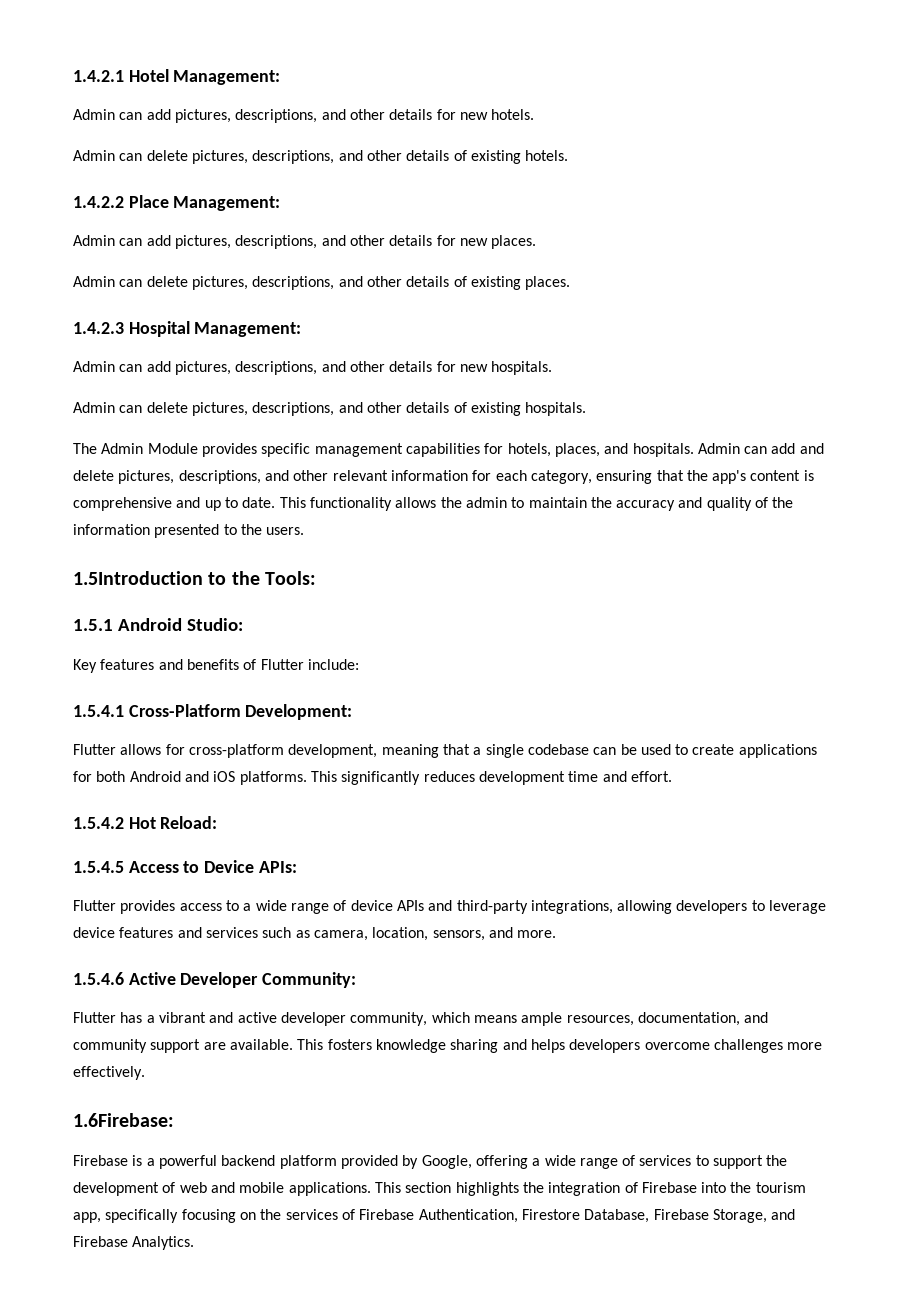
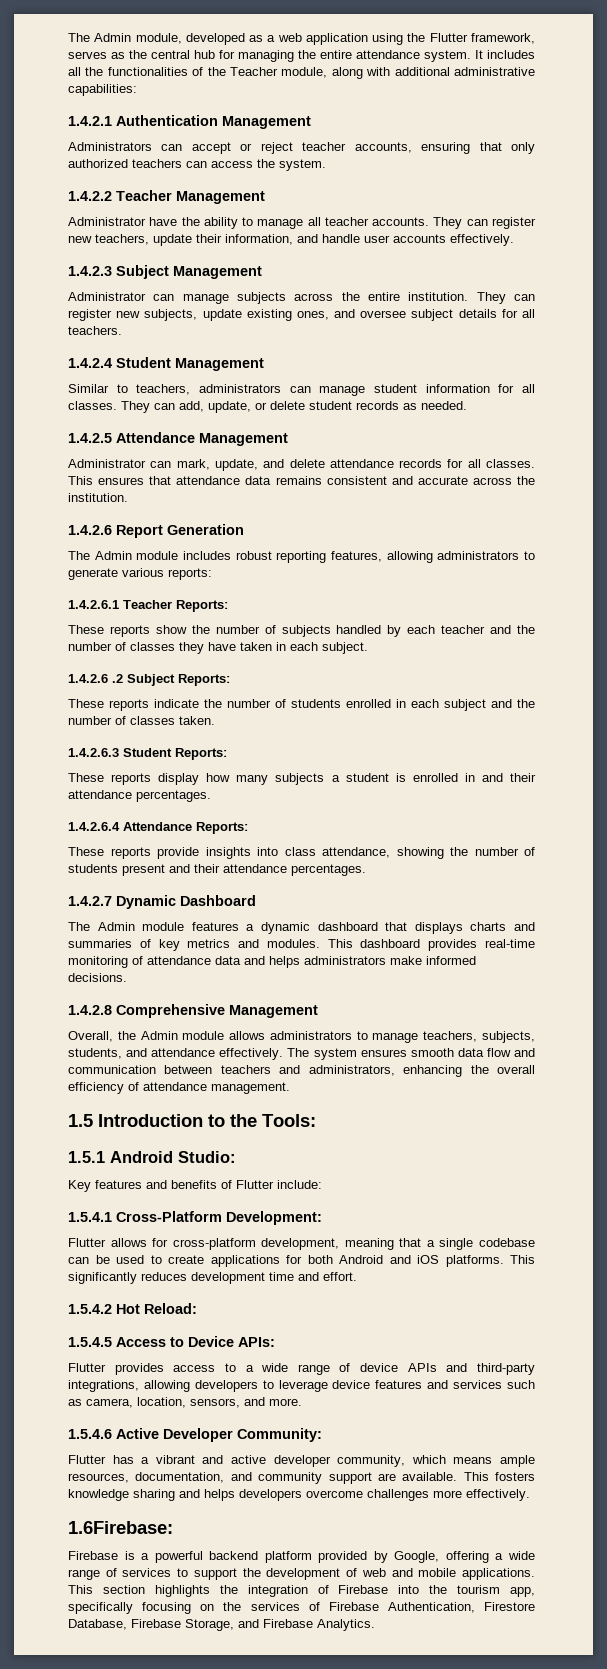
[73,69,281,85] [73,109,535,123] [73,150,569,164] [73,195,281,211] [73,235,537,249] [73,276,571,290] [73,321,302,337] [73,361,553,375] [73,402,587,416] [73,443,824,457] [73,470,814,484] [73,497,794,511] [73,524,305,538] [73,571,203,585] 1.4.2.1 Hotel Management: // Admin can add pictures, descriptions, and other details for new hotels. // Admin can delete pictures, descriptions, and other details of existing hotels. // 1.4.2.2 Place Management: // Admin can add pictures, descriptions, and other details for new places. // Admin can delete pictures, descriptions, and other details of existing places. // 1.4.2.3 Hospital Management: // Admin can add pictures, descriptions, and other details for new hospitals. // Admin can delete pictures, descriptions, and other details of existing hospitals. // The Admin Module provides specific management capabilities for hotels, places, and hospitals. Admin can add and delete pictures, descriptions, and other relevant information for each category, ensuring that the app's content is comprehensive and up to date. This functionality allows the admin to maintain the accuracy and quality of the information presented to the users. // 1.5Introduction -> [68,33,535,45] [68,50,535,62] [68,67,535,79] [68,84,137,96] [68,115,311,129] [68,142,536,154] [68,159,326,171] [68,190,265,204] [68,217,536,229] [68,234,514,246] [68,265,262,279] [68,292,535,304] [68,309,535,321] [68,326,122,335] [68,357,264,371] [68,384,535,396] [68,401,467,413] [68,432,288,446] [68,459,535,471] [68,476,535,485] [68,493,128,502] [68,524,244,538] [68,551,535,563] [68,568,212,580] [68,600,228,612] [68,625,536,637] [68,642,368,654] [68,674,230,686] [68,699,535,711] [68,716,215,725] [68,748,227,760] [68,773,536,785] [68,790,211,802] [68,822,248,834] [68,847,535,859] [68,864,366,876] [68,895,256,909] [68,922,535,934] [68,939,535,951] [68,956,476,968] [68,973,127,982] [68,1004,318,1018] [68,1031,535,1043] [68,1048,536,1060] [68,1065,535,1077] [68,1082,290,1094] [68,1114,203,1127] The Admin module, developed as a web application using the Flutter framework, serves as the central hub for managing the entire attendance system. It includes all the functionalities of the Teacher module, along with additional administrative capabilities: // 1.4.2.1 Authentication Management // Administrators can accept or reject teacher accounts, ensuring that only authorized teachers can access the system. // 1.4.2.2 Teacher Management // Administrator have the ability to manage all teacher accounts. They can register new teachers, update their information, and handle user accounts effectively. // 1.4.2.3 Subject Management // Administrator can manage subjects across the entire institution. They can register new subjects, update existing ones, and oversee subject details for all teachers. // 1.4.2.4 Student Management // Similar to teachers, administrators can manage student information for all classes. They can add, update, or delete student records as needed. // 1.4.2.5 Attendance Management // Administrator can mark, update, and delete attendance records for all classes. This ensures that attendance data remains consistent and accurate across the institution. // 1.4.2.6 Report Generation // The Admin module includes robust reporting features, allowing administrators to generate various reports: // 1.4.2.6.1 Teacher Reports: // These reports show the number of subjects handled by each teacher and the number of classes they have taken in each subject. // 1.4.2.6 .2 Subject Reports: // These reports indicate the number of students enrolled in each subject and the number of classes taken. // 1.4.2.6.3 Student Reports: // These reports display how many subjects a student is enrolled in and their attendance percentages. // 1.4.2.6.4 Attendance Reports: // These reports provide insights into class attendance, showing the number of students present and their attendance percentages. // 1.4.2.7 Dynamic Dashboard // The Admin module features a dynamic dashboard that displays charts and summaries of key metrics and modules. This dashboard provides real-time monitoring of attendance data and helps administrators make informed decisions. // 1.4.2.8 Comprehensive Management // Overall, the Admin module allows administrators to manage teachers, subjects, students, and attendance effectively. The system ensures smooth data flow and communication between teachers and administrators, enhancing the overall efficiency of attendance management. // 1.5 Introduction

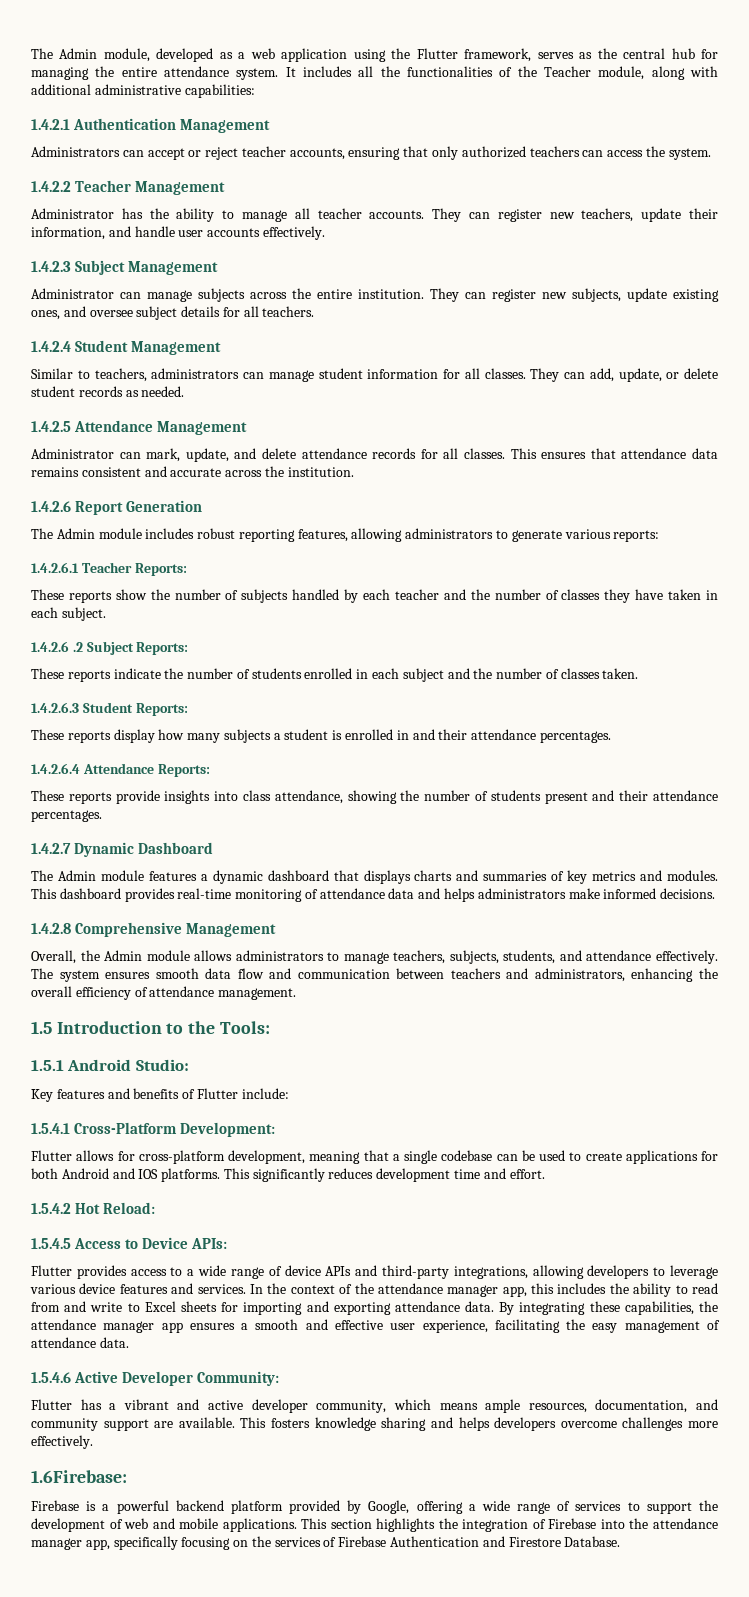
[149,217,178,226] have -> [121,208,143,219] has
[417,1255,439,1264] iOS -> [138,1169,159,1179] IOS
(328, 1386) none -> [30,1284,76,1294] various
[453,1380,536,1389] [68,1397,302,1408] services such as camera, location, sensors, and more. -> [197,1283,719,1297] [31,1301,718,1315] [31,1319,721,1333] [31,1337,129,1348] services. In the context of the attendance manager app, this includes the ability to read from and write to Excel sheets for importing and exporting attendance data. By integrating these capabilities, the attendance manager app ensures a smooth and effective user experience, facilitating the easy management of attendance data.
[457,1585,501,1594] tourism -> [652,1518,718,1529] [31,1538,82,1550] attendance manager
[387,1602,535,1613] [68,1619,375,1631] Authentication, Firestore Database, Firebase Storage, and Firebase Analytics. -> [390,1536,621,1547] Authentication and Firestore Database.

